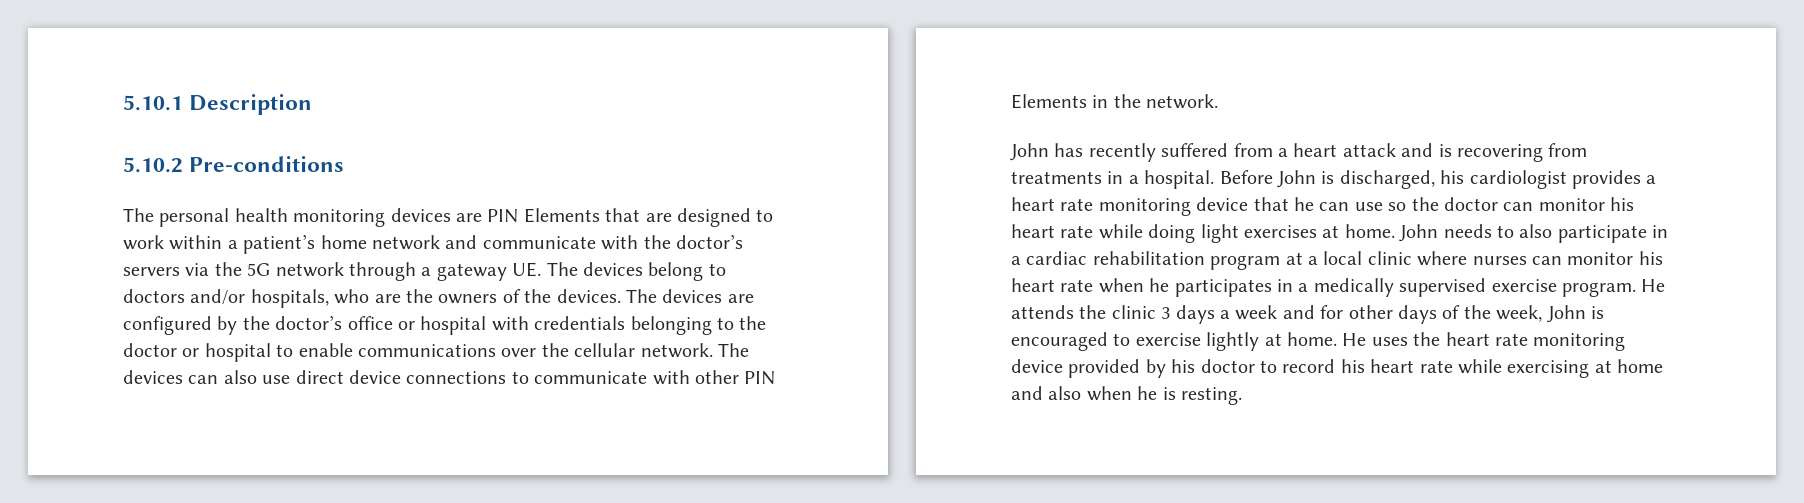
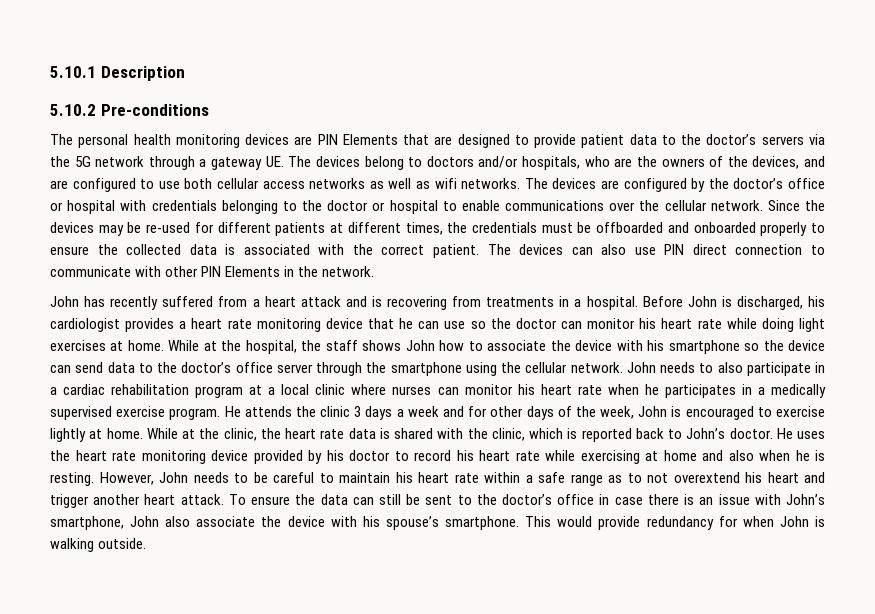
[123,234,639,254] work within a patient’s home network and communicate with -> [534,134,676,148] provide patient data to
[556,289,621,303] devices. -> [752,156,825,169] [50,178,521,192] devices, and are configured to use both cellular access networks as well as wifi networks.
(713, 350) none -> [767,200,825,211] [50,222,825,236] [50,244,479,258] Since the devices may be re-used for different patients at different times, the credentials must be offboarded and onboarded properly to ensure the collected data is associated with the correct patient.
[295,370,507,384] direct device connections -> [664,244,803,255] PIN direct connection
(1395, 231) none -> [168,340,826,354] [50,362,623,376] While at the hospital, the staff shows John how to associate the device with his smartphone so the device can send data to the doctor’s office server through the smartphone using the cellular network.
(1337, 339) none -> [146,428,773,442] While at the clinic, the heart rate data is shared with the clinic, which is reported back to John’s doctor.
(1242, 396) none -> [99,472,825,486] [50,494,826,508] [50,516,826,530] [50,538,147,552] However, John needs to be careful to maintain his heart rate within a safe range as to not overextend his heart and trigger another heart attack. To ensure the data can still be sent to the doctor’s office in case there is an issue with John’s smartphone, John also associate the device with his spouse’s smartphone. This would provide redundancy for when John is walking outside.

